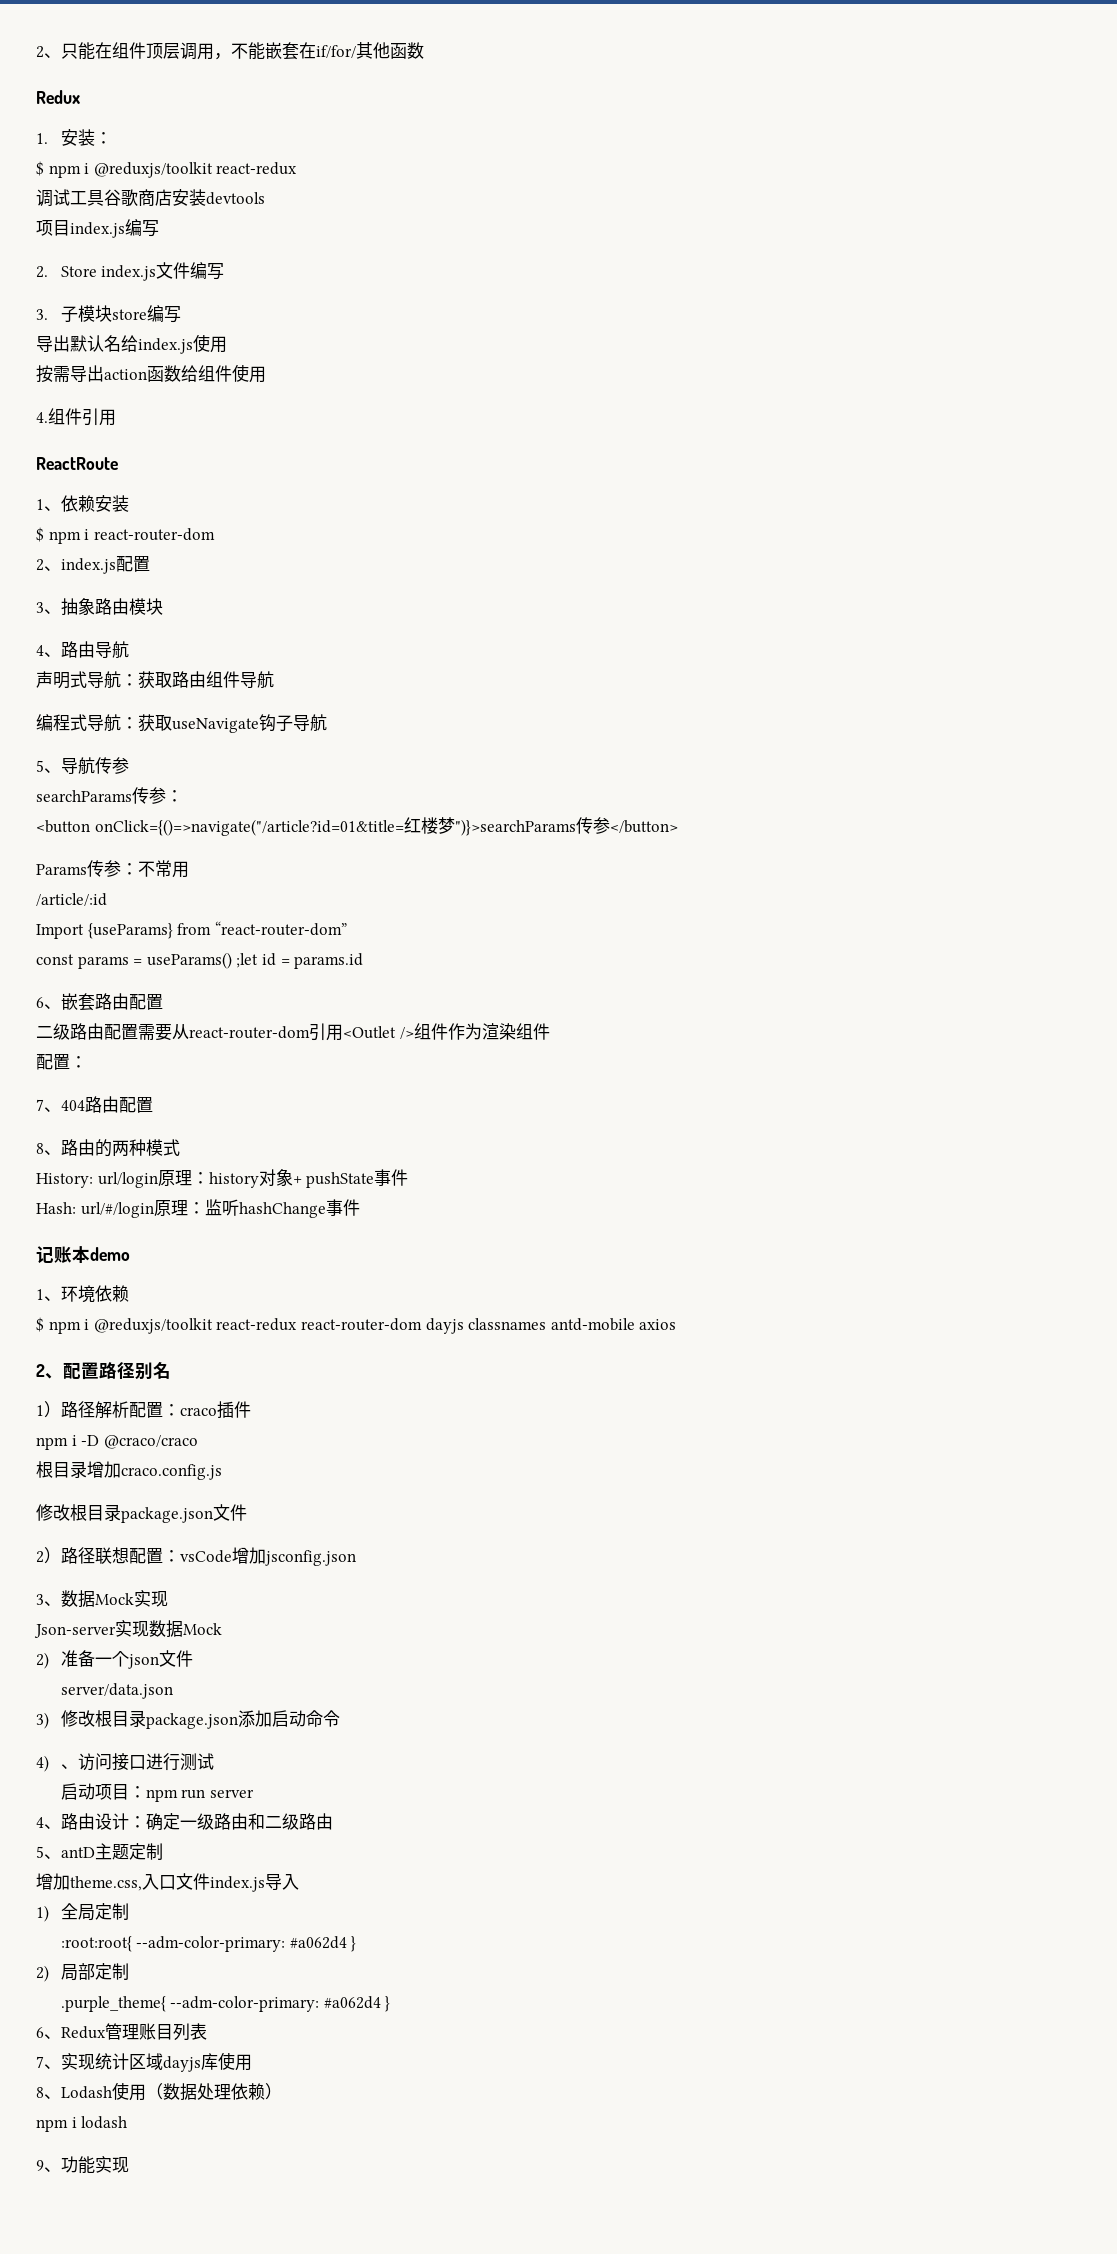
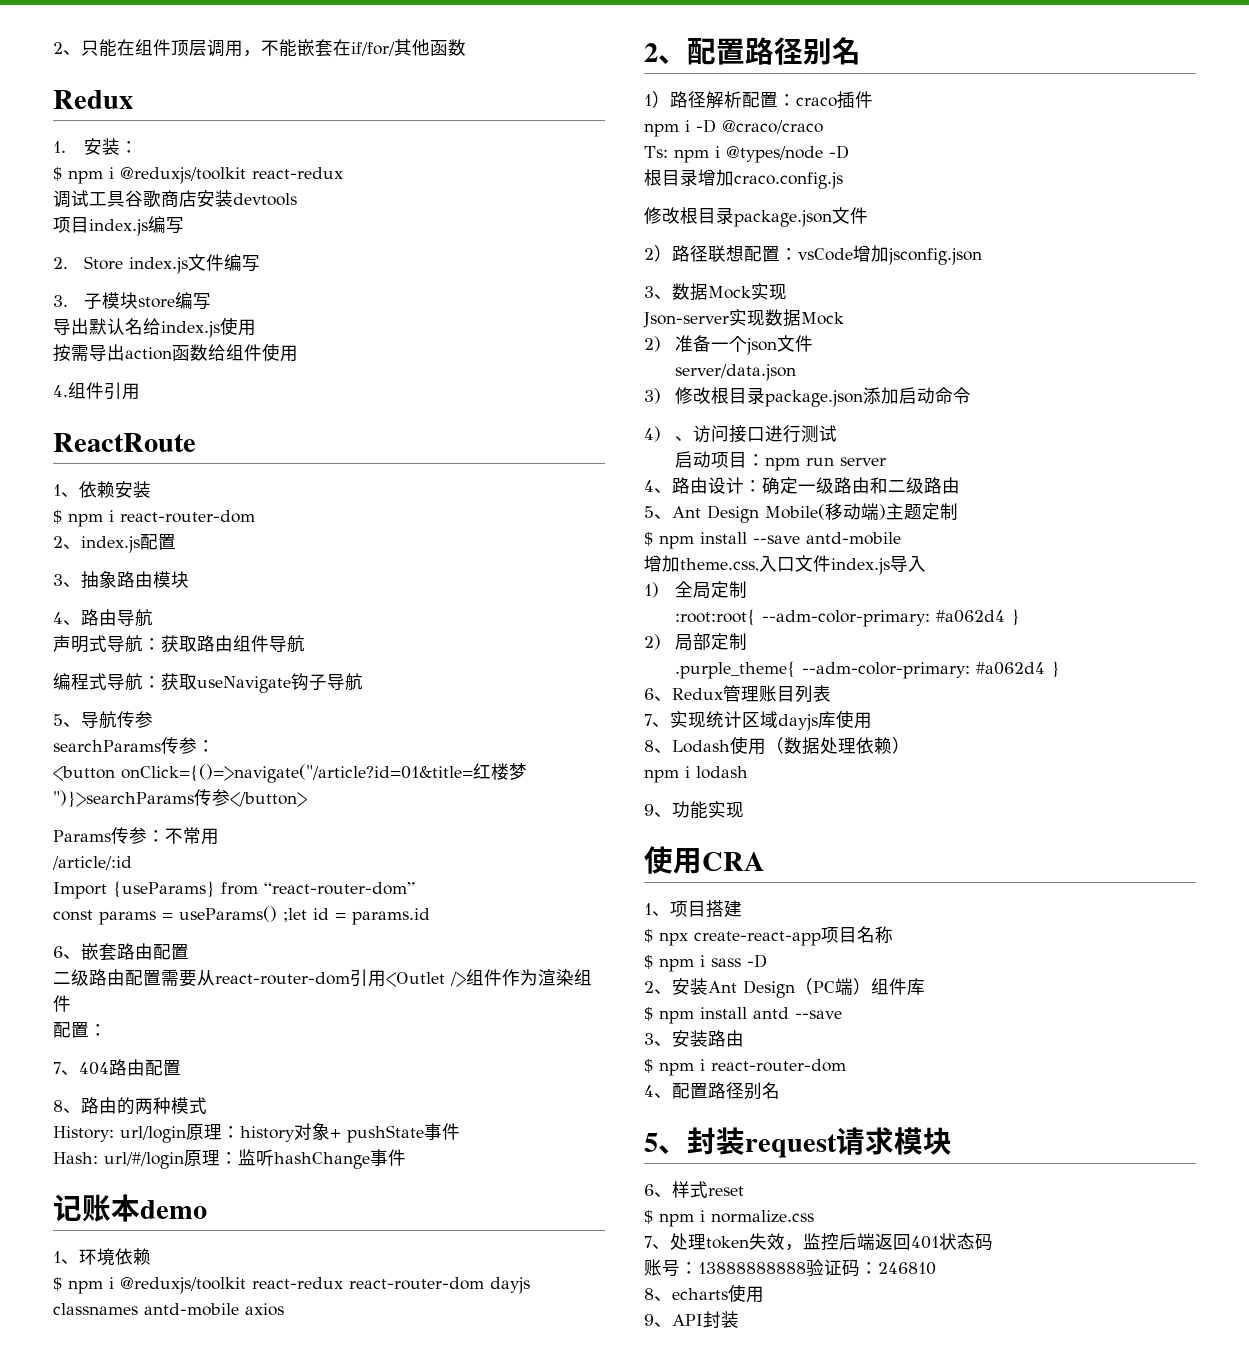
(198, 1442) none -> [644,145,849,163] // Ts: npm i @types/node -D
[61,1843,163,1860] antD主题定制 -> [672,503,958,523] [644,532,901,549] Ant Design Mobile(移动端)主题定制 // $ npm install --save antd-mobile
(129, 2165) none -> [644,846,765,874] [644,900,742,918] [644,926,893,946] [644,954,767,972] [644,978,925,998] [644,1007,842,1024] [644,1030,744,1047] [644,1059,846,1076] [644,1082,780,1100] [644,1127,952,1158] [644,1181,744,1198] [644,1210,814,1227] [644,1233,993,1251] [644,1259,936,1277] [644,1284,764,1303] [644,1311,739,1328] // 使用CRA // 1、项目搭建 // $ npx create-react-app项目名称 // $ npm i sass -D // 2、安装Ant Design（PC端）组件库 // $ npm install antd --save // 3、安装路由 // $ npm i react-router-dom // 4、配置路径别名 // 5、封装request请求模块 // 6、样式reset // $ npm i normalize.css // 7、处理token失效，监控后端返回401状态码 // 账号：13888888888验证码：246810 // 8、echarts使用 // 9、API封装

